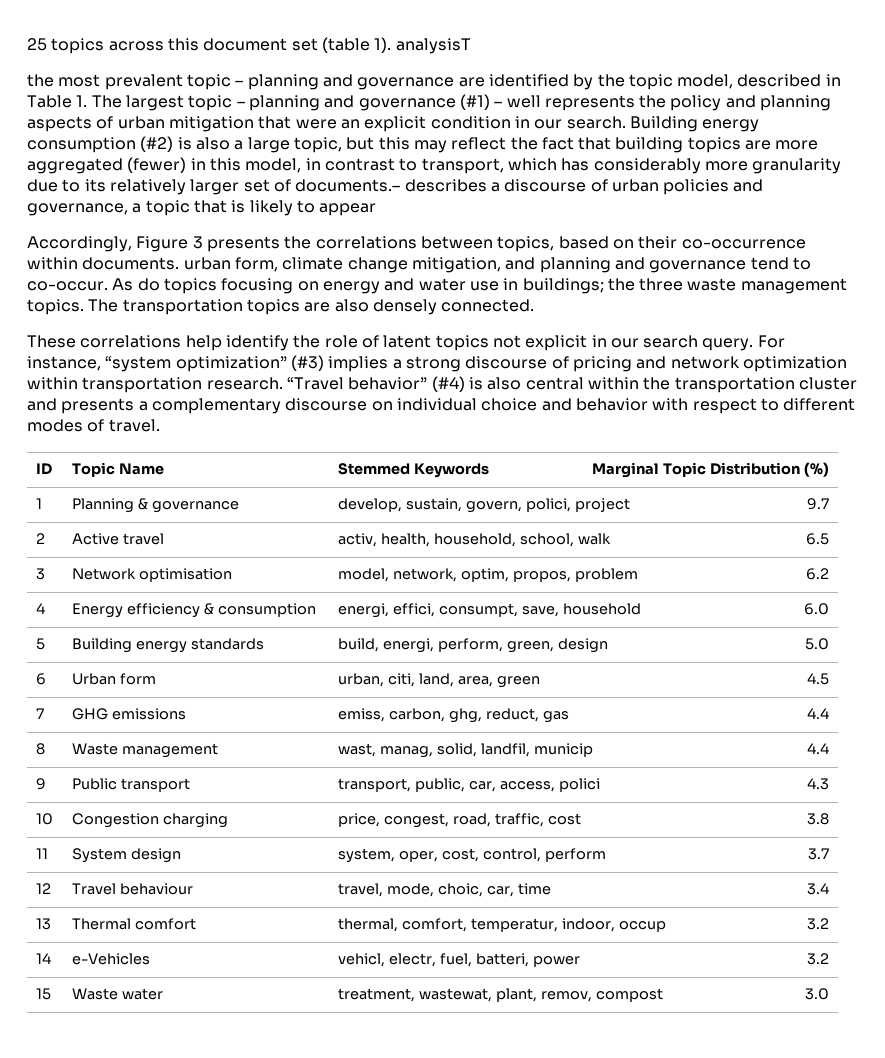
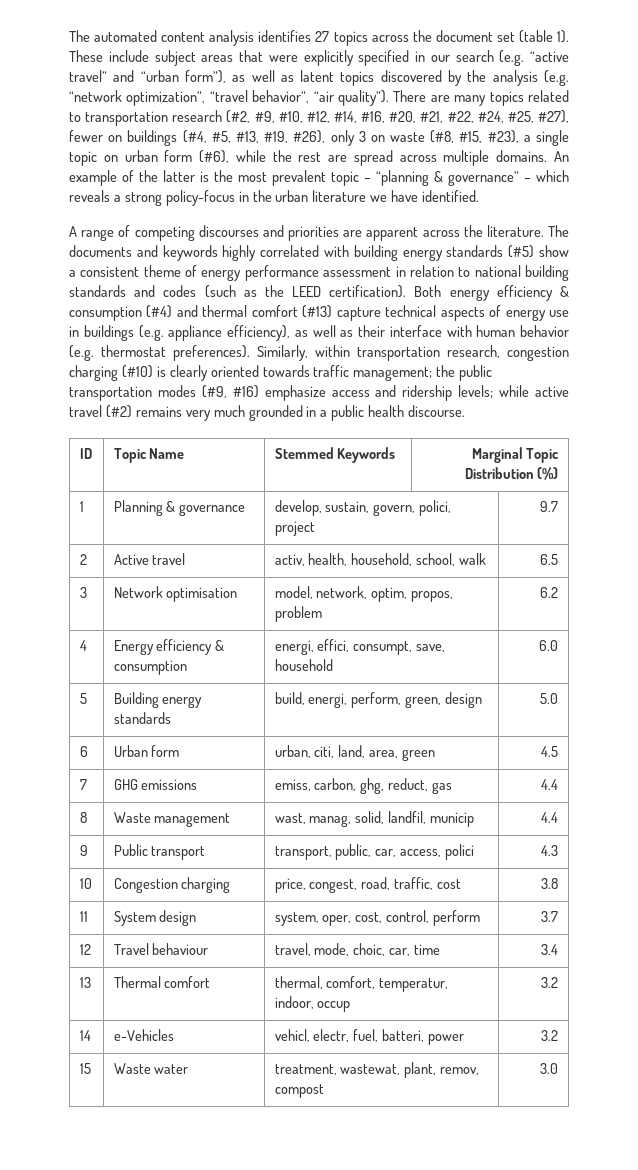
[27,38,47,51] 25 -> [69,30,330,46] The automated content analysis identifies 27
[167,38,199,51] this -> [412,30,432,42] the
[395,38,471,54] analysisT // -> [69,50,569,66] [69,70,570,86] [69,90,569,106] [69,110,570,126] [69,130,569,146] [69,150,569,166] [69,170,209,186] These include subject areas that were explicitly specified in our search (e.g. “active travel” and “urban form”), as well as latent topics discovered by the analysis (e.g. “network optimization”, “travel behavior”, “air quality”). There are many topics related to transportation research (#2, #9, #10, #12, #14, #16, #20, #21, #22, #24, #25, #27), fewer on buildings (#4, #5, #13, #19, #26), only 3 on waste (#8, #15, #23), a single topic on urban form (#6), while the rest are spread across multiple domains. An example of the latter is
[247,74,841,90] [27,94,832,111] [27,116,760,132] [27,136,819,153] [27,157,842,174] [27,179,764,195] [27,200,377,216] [27,236,806,252] [27,257,811,273] [27,278,847,294] [27,299,535,315] [27,335,785,351] [27,355,847,372] [27,376,857,393] [27,398,856,414] [27,419,160,432] planning and governance are identified by the topic model, described in Table 1. The largest topic – planning and governance (#1) – well represents the policy and planning aspects of urban mitigation that were an explicit condition in our search. Building energy consumption (#2) is also a large topic, but this may reflect the fact that building topics are more aggregated (fewer) in this model, in contrast to transport, which has considerably more granularity due to its relatively larger set of documents.– describes a discourse of urban policies and governance, a topic that is likely to appear // Accordingly, Figure 3 presents the correlations between topics, based on their co-occurrence within documents. urban form, climate change mitigation, and planning and governance tend to co-occur. As do topics focusing on energy and water use in buildings; the three waste management topics. The transportation topics are also densely connected. // These correlations help identify the role of latent topics not explicit in our search query. For instance, “system optimization” (#3) implies a strong discourse of pricing and network optimization within transportation research. “Travel behavior” (#4) is also central within the transportation cluster and presents a complementary discourse on individual choice and behavior with respect to different modes of travel. -> [376,170,569,186] [69,190,480,206] [69,225,570,241] [69,245,569,261] [69,265,569,281] [69,285,569,301] [69,305,569,321] [69,325,569,341] [69,345,569,361] [69,365,493,381] [69,385,569,401] [69,405,466,421] “planning & governance” – which reveals a strong policy-focus in the urban literature we have identified. // A range of competing discourses and priorities are apparent across the literature. The documents and keywords highly correlated with building energy standards (#5) show a consistent theme of energy performance assessment in relation to national building standards and codes (such as the LEED certification). Both energy efficiency & consumption (#4) and thermal comfort (#13) capture technical aspects of energy use in buildings (e.g. appliance efficiency), as well as their interface with human behavior (e.g. thermostat preferences). Similarly, within transportation research, congestion charging (#10) is clearly oriented towards traffic management; the public transportation modes (#9, #16) emphasize access and ridership levels; while active travel (#2) remains very much grounded in a public health discourse.

